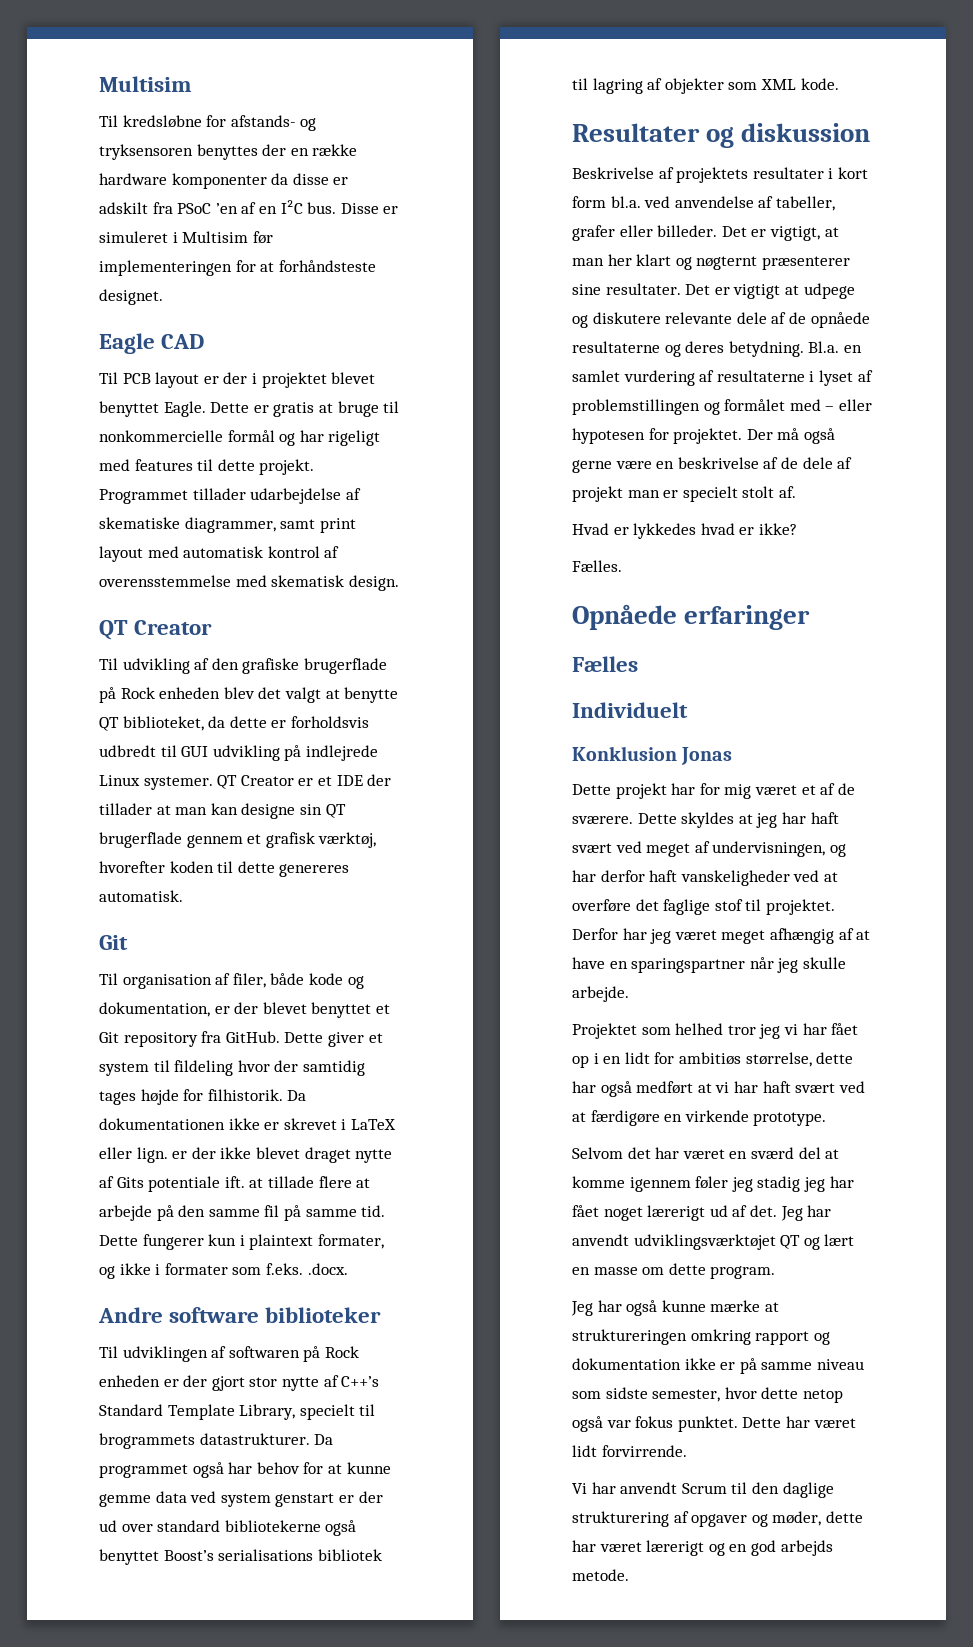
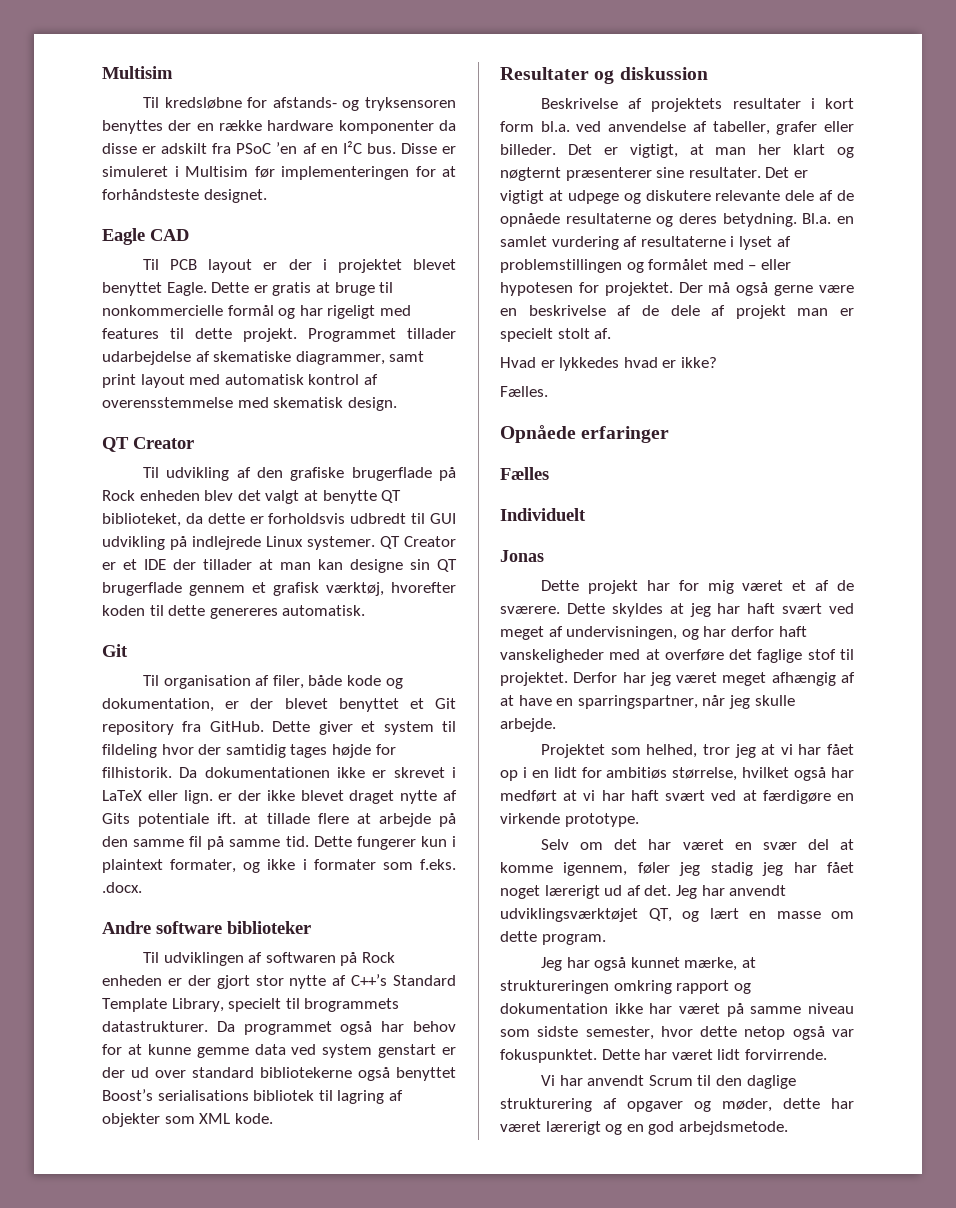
[572,746,677,761] Konklusion -> (586, 514) none
[793,870,820,882] ved -> [609,649,641,660] med
[631,958,746,973] sparingspartner -> [577,695,698,709] sparringspartner,
[675,1023,724,1035] helhed -> [646,744,698,758] helhed,
(781, 1031) none -> [761,744,776,755] at
[816,1052,854,1064] [572,1081,632,1097] dette har også -> [742,767,854,781] hvilket også har
[572,1147,623,1159] Selvom -> [541,839,604,850] Selv om
[750,1147,794,1159] sværd -> [762,842,797,850] svær
[629,1177,691,1192] igennem -> [563,862,628,876] igennem,
[780,1235,801,1249] QT -> [648,908,672,922] QT,
[661,1300,761,1312] kunne mærke -> [630,957,738,971] kunnet mærke,
[720,1362,736,1370] er -> [649,1003,720,1014] har været
[635,1416,738,1432] fokus punktet. -> [500,1049,597,1063] fokuspunktet.
[780,1540,833,1556] [572,1569,629,1581] arbejds metode. -> [678,1121,788,1135] arbejdsmetode.

